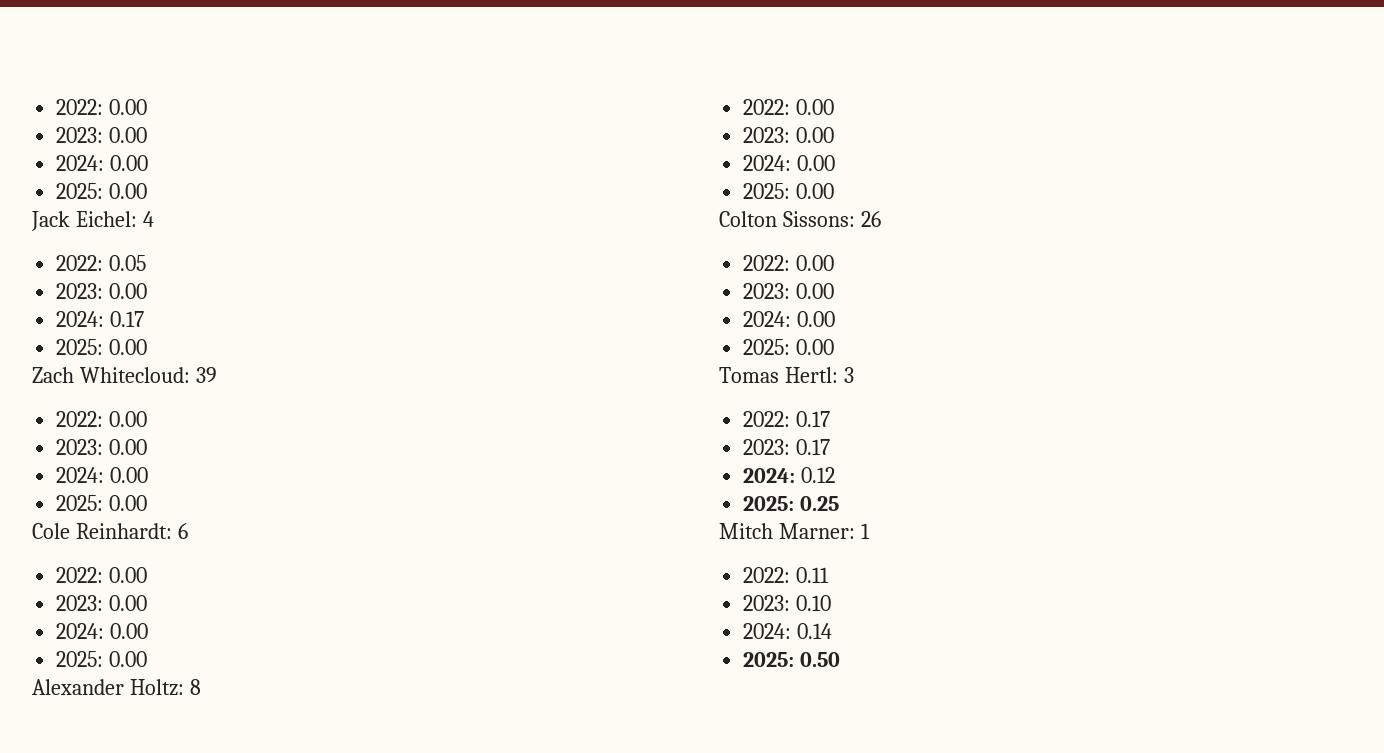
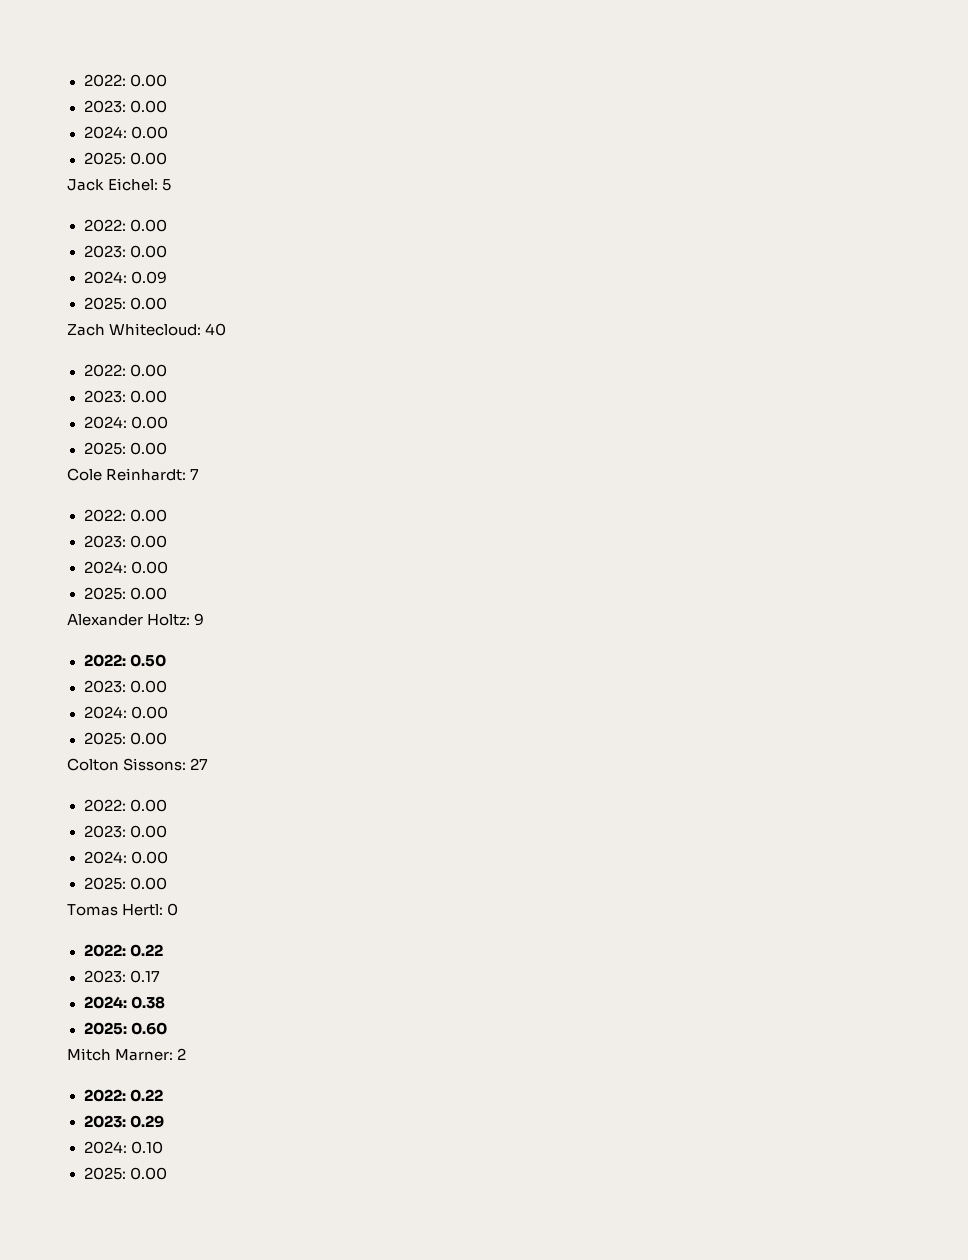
[142,211,154,227] [56,255,147,271] [56,283,148,299] [56,311,145,327] 4 // 2022: 0.05 // 2023: 0.00 // 2024: 0.17 -> [162,179,172,191] [83,219,167,232] [83,245,167,258] [83,271,167,284] 5 // 2022: 0.00 // 2023: 0.00 // 2024: 0.09
[195,367,217,383] 39 -> [205,323,227,336] 40
[177,523,188,539] 6 -> [190,469,200,480] 7
[189,679,201,695] [743,99,835,115] 8 // 2022: 0.00 -> [194,613,205,626] [83,654,166,667] 9 // 2022: 0.50
[860,211,881,227] 26 -> [190,758,209,770] 27
[843,367,854,383] [743,411,831,427] 3 // 2022: 0.17 -> [167,903,179,916] [83,944,163,957] 0 // 2022: 0.22
[801,467,836,483] [743,496,840,511] 0.12 // 2025: 0.25 -> [130,996,165,1009] [83,1022,167,1035] 0.38 // 2025: 0.60
[860,523,870,539] [743,567,830,583] [743,595,791,611] 1 // 2022: 0.11 // 2023: -> [177,1048,187,1060] [83,1089,163,1102] [83,1115,164,1128] [83,1141,127,1154] 2 // 2022: 0.22 // 2023: 0.29 // 2024:
[743,623,833,639] [743,652,841,667] // 2024: 0.14 // 2025: 0.50 -> [83,1167,167,1180] // 2025: 0.00

